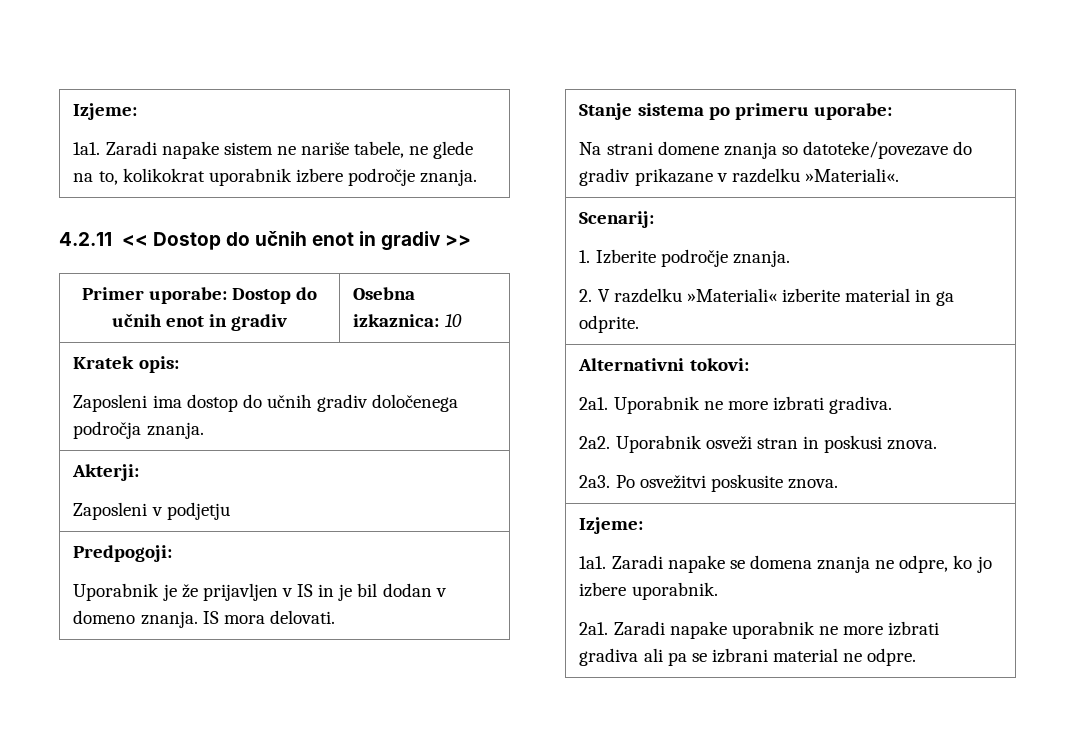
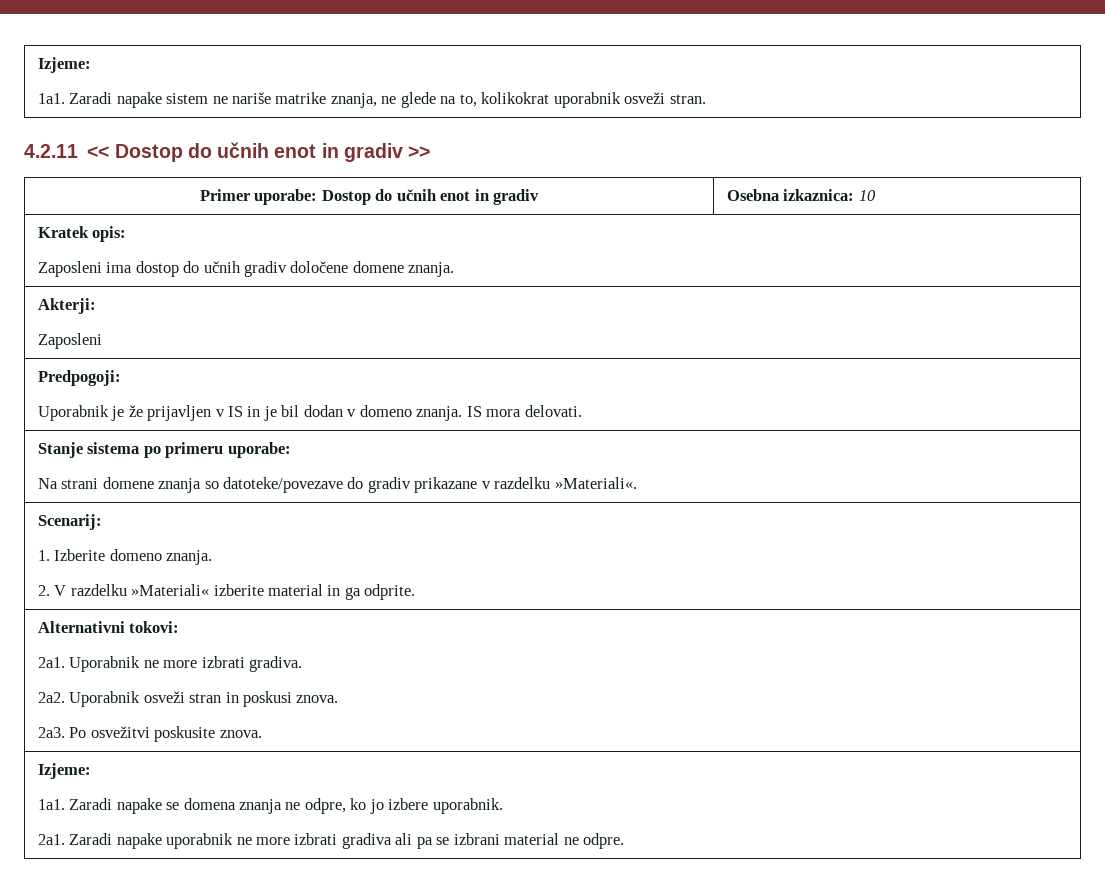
[354,141,405,158] tabele, -> [275,92,377,108] matrike znanja,
[295,168,478,186] izbere področje znanja. -> [624,92,706,104] osveži stran.
[372,394,459,412] [73,421,142,439] določenega področja -> [290,261,404,273] določene domene
[151,502,230,520] v podjetju -> (102, 341) none
[660,249,728,267] področje -> [109,549,162,561] domeno

